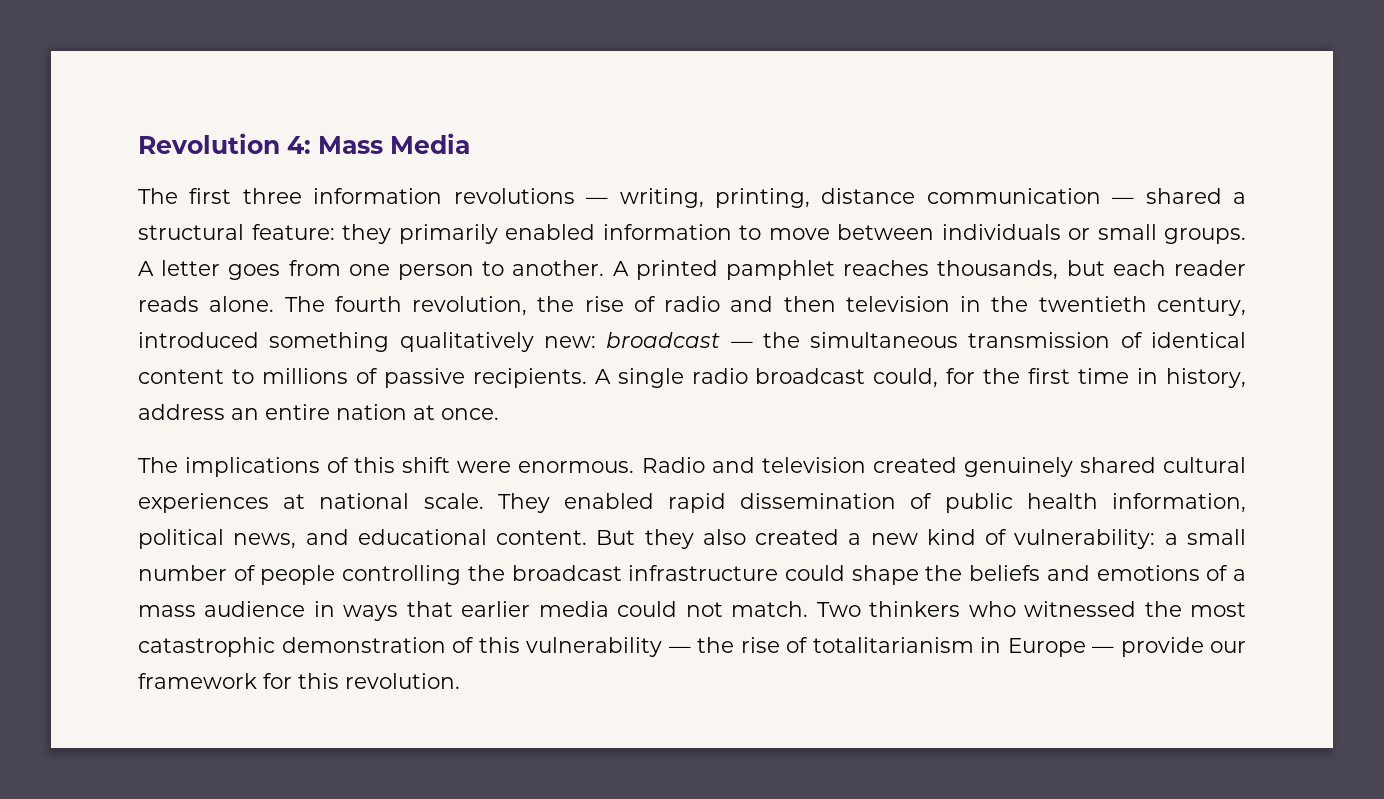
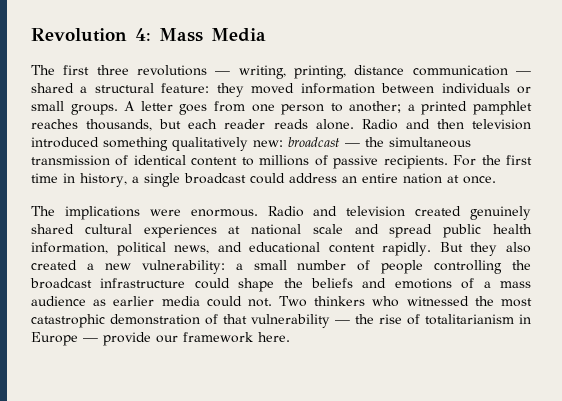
[313,188,443,204] information -> (129, 70) none
[398,224,830,244] primarily enabled information to move -> [251,83,375,94] moved information
[512,260,629,276] another. A -> [349,101,415,113] another; a
[284,296,1246,316] The fourth revolution, the rise of radio and then television in the twentieth century, -> [361,119,532,130] Radio and then television
[594,368,976,388] A single radio broadcast could, for -> [453,155,477,166] For
(1246, 378) none -> [131,173,285,187] a single broadcast could
[327,457,451,473] of this shift -> (140, 213) none
[423,493,933,513] scale. They enabled rapid dissemination of -> [312,224,433,238] scale and spread
[496,530,588,545] content. -> [328,242,432,256] content rapidly.
[926,529,1008,545] kind of -> (131, 266) none
[313,601,453,621] in ways that -> [93,299,107,306] as
[685,601,809,617] not match. -> [247,298,272,307] not.
[478,637,520,653] this -> [223,314,247,324] that
[263,673,460,689] for this revolution. -> [258,332,290,342] here.

